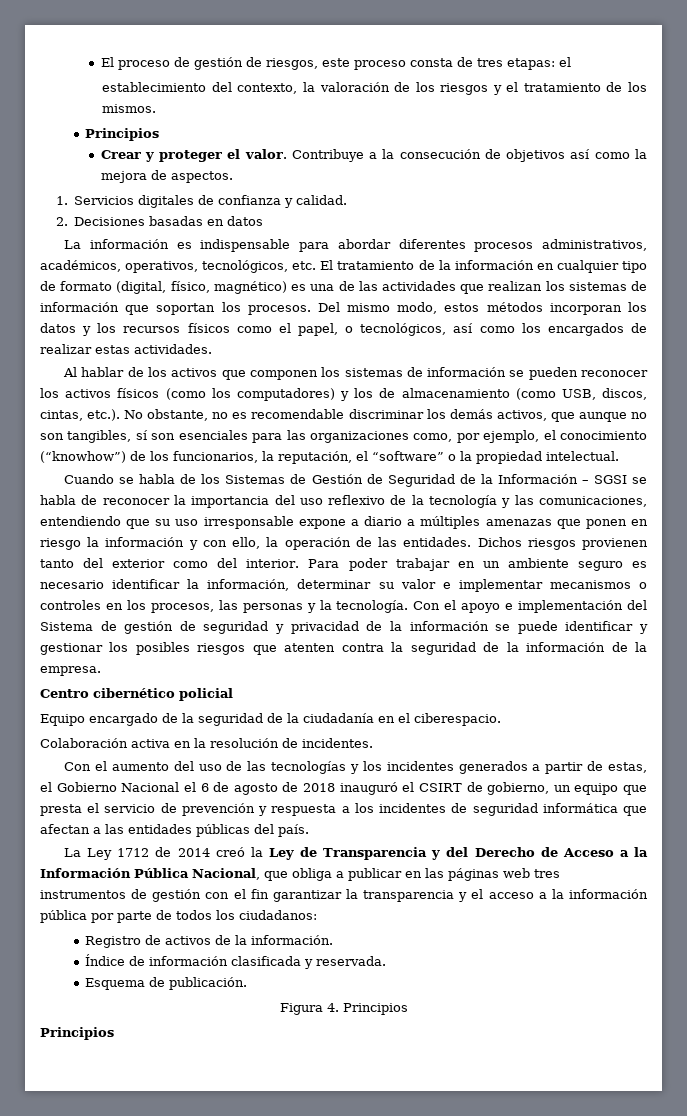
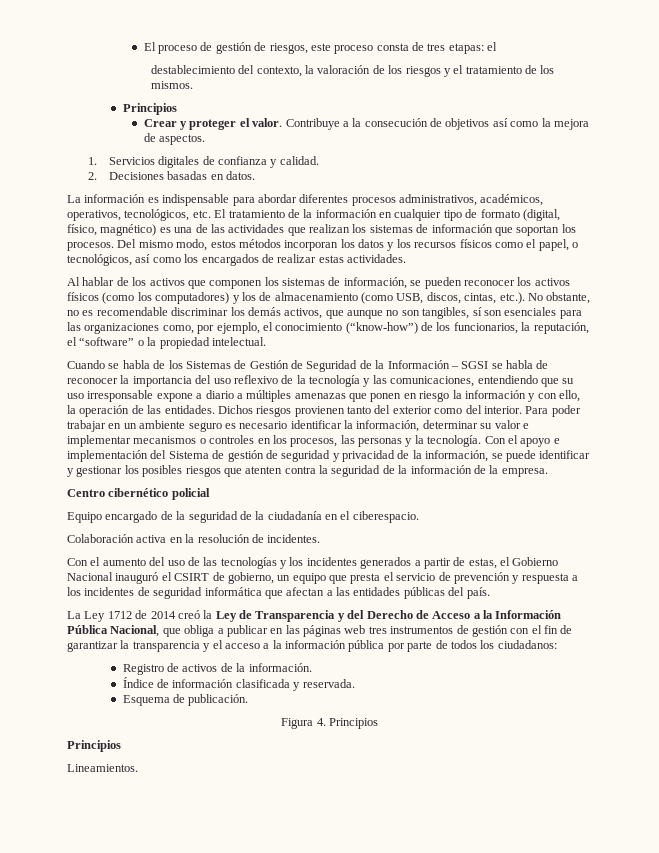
[102,82,207,92] establecimiento -> [150,65,235,74] destablecimiento
[226,216,263,226] datos -> [226,171,256,180] datos.
[427,367,507,377] información -> [343,277,407,289] información,
[40,451,126,463] (“knowhow”) -> [345,322,418,334] (“know-how”)
[409,621,489,631] información -> [425,450,489,462] información,
[183,782,335,795] el 6 de agosto de 2018 -> (113, 576) none
(269, 894) none -> [560,625,573,634] de
(114, 1033) none -> [67,764,138,772] // Lineamientos.

